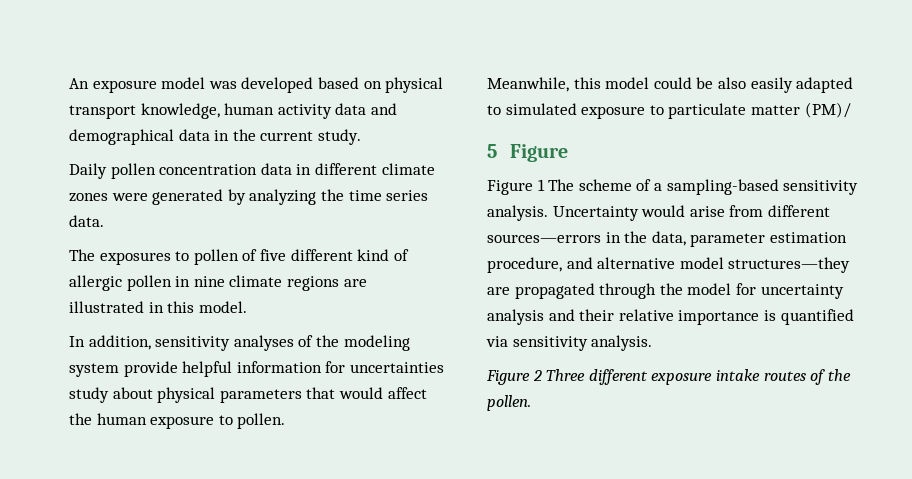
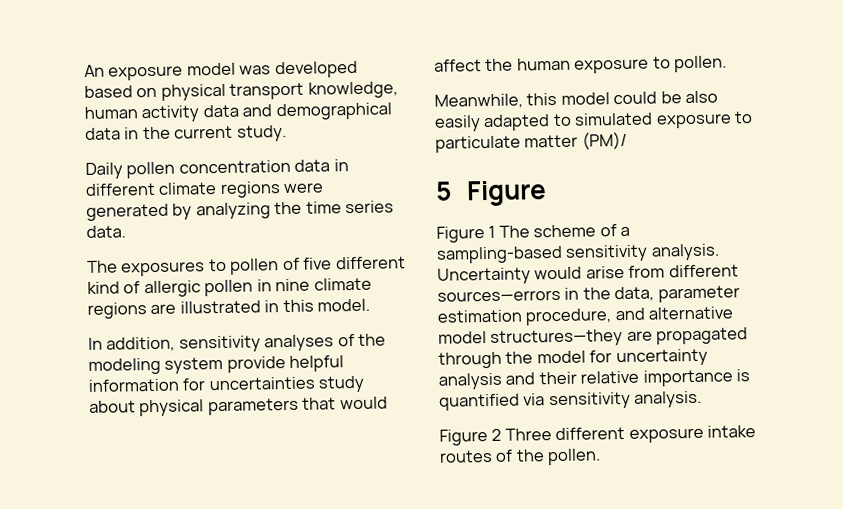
[69,193,108,202] zones -> [219,181,281,198] regions

